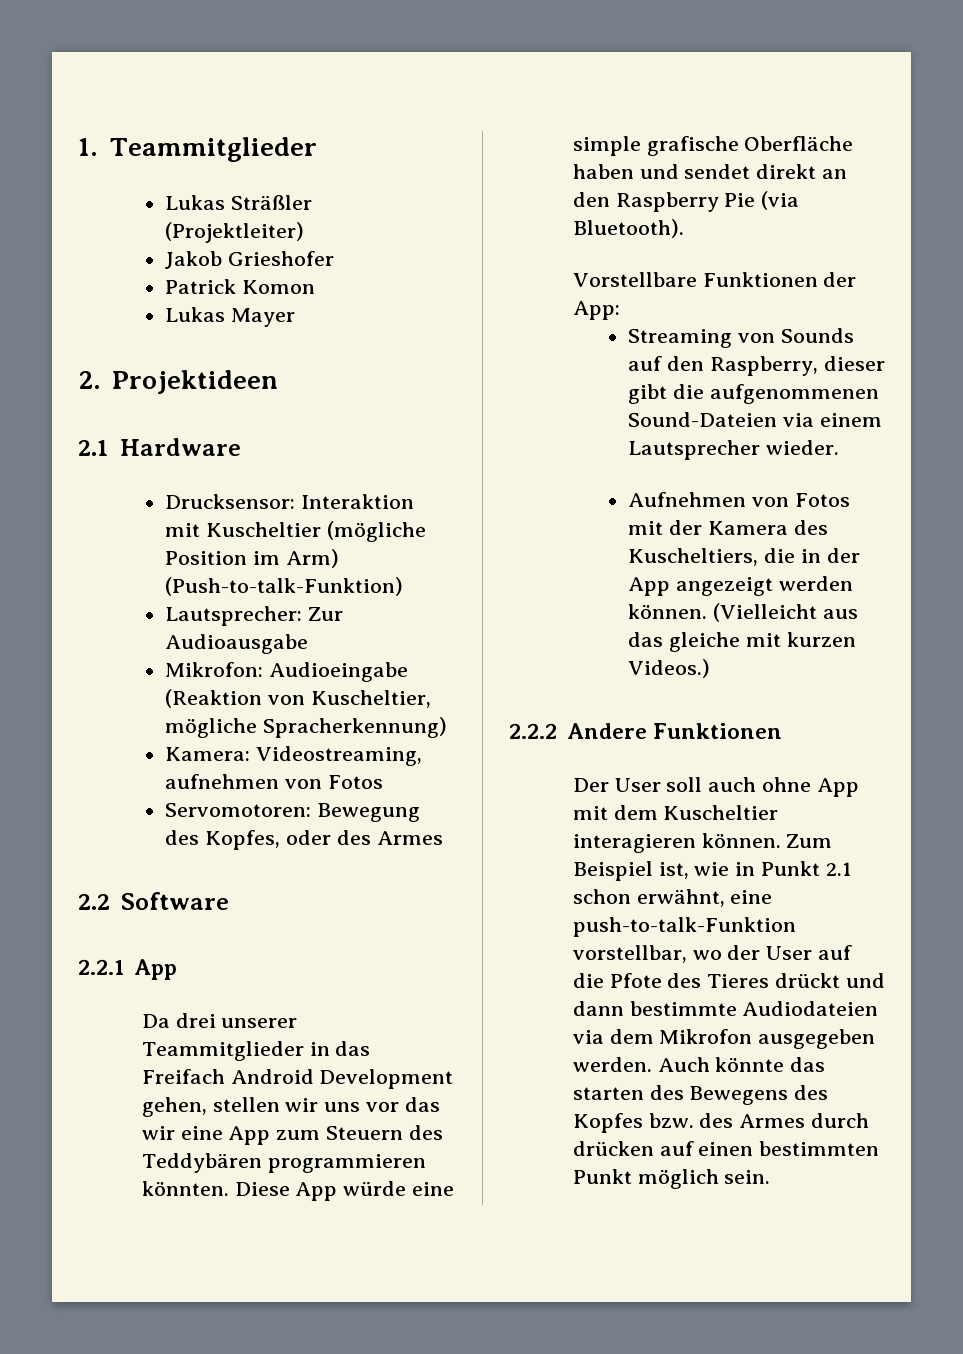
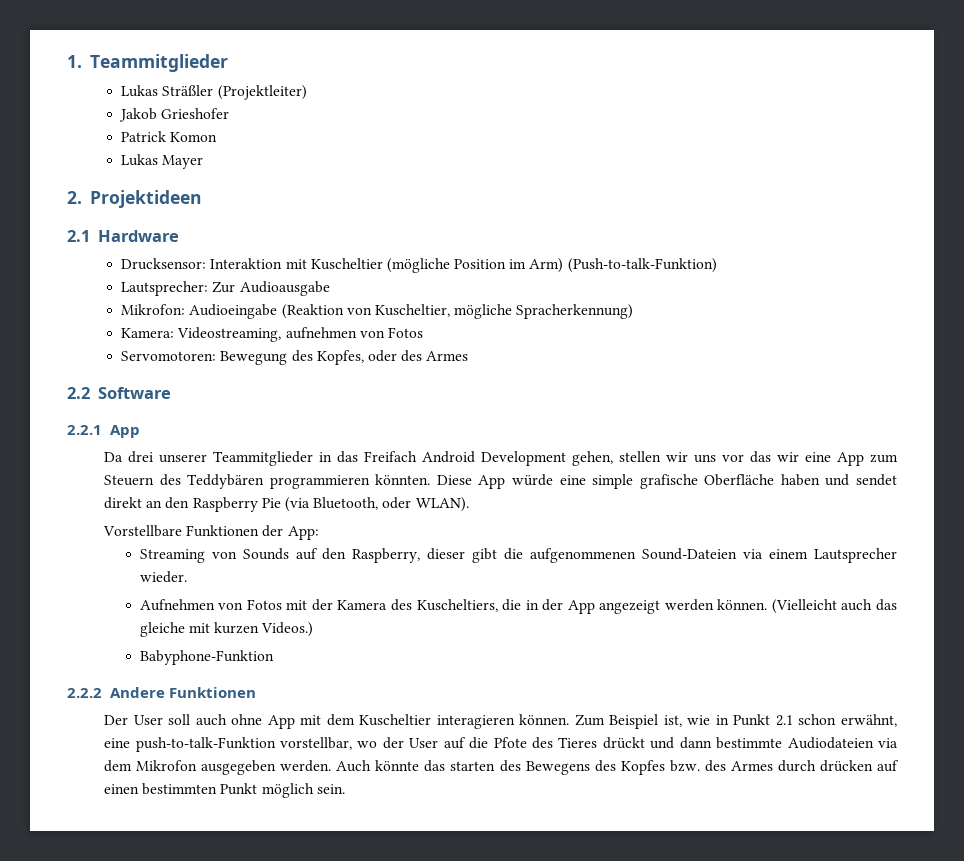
[572,219,684,238] Bluetooth). -> [313,497,469,512] Bluetooth, oder WLAN).
[822,609,858,619] aus -> [841,599,873,611] auch
(711, 668) none -> [139,650,274,665] // Babyphone-Funktion

